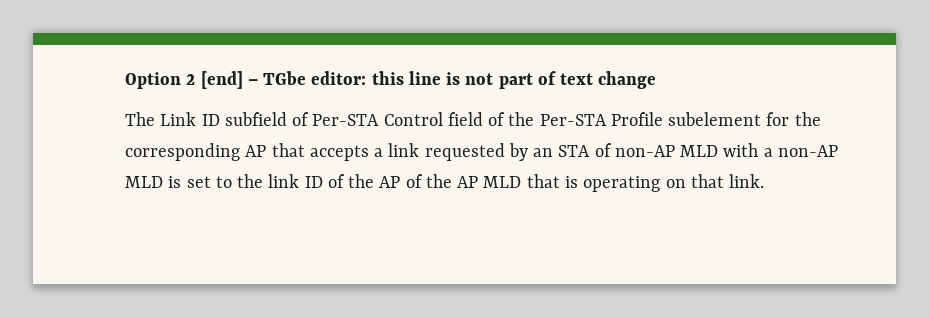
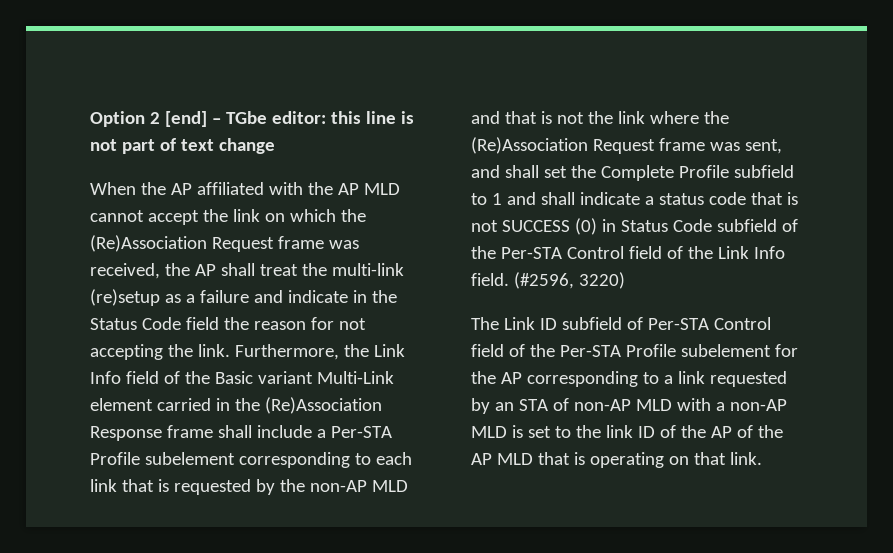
(657, 80) none -> [90,182,400,195] [90,209,366,225] [90,235,359,252] [90,263,404,279] [90,289,397,306] [90,317,366,330] [90,344,405,360] [90,371,394,384] [90,397,382,414] [90,425,392,441] [90,452,412,468] [90,479,408,495] [471,111,729,124] [471,137,782,154] [471,165,794,181] [471,192,798,205] [471,218,798,235] [471,246,785,259] [471,272,625,289] // When the AP affiliated with the AP MLD cannot accept the link on which the (Re)Association Request frame was received, the AP shall treat the multi-link (re)setup as a failure and indicate in the Status Code field the reason for not accepting the link. Furthermore, the Link Info field of the Basic variant Multi-Link element carried in the (Re)Association Response frame shall include a Per-STA Profile subelement corresponding to each link that is requested by the non-AP MLD and that is not the link where the (Re)Association Request frame was sent, and shall set the Complete Profile subfield to 1 and shall indicate a status code that is not SUCCESS (0) in Status Code subfield of the Per-STA Control field of the Link Info field. (#2596, 3220)
[125,143,369,161] corresponding AP that accepts -> [500,371,659,387] AP corresponding to

